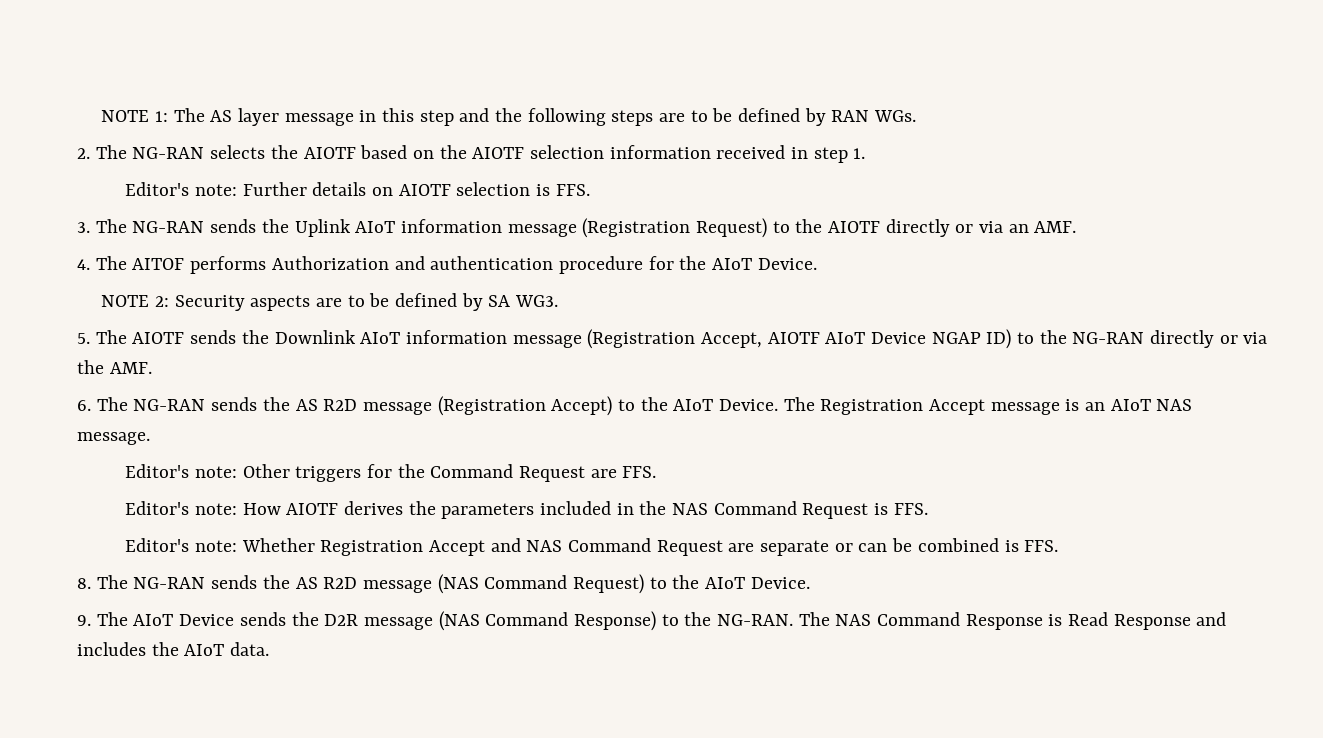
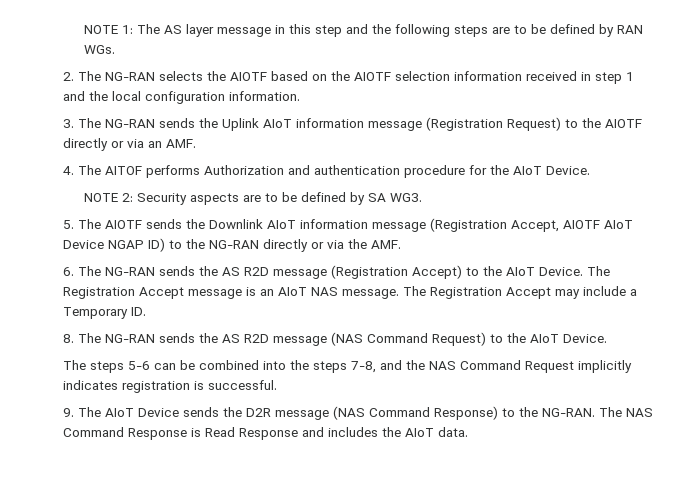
[853,148,866,159] [125,182,590,196] 1. // Editor's note: Further details on AIOTF selection is FFS. -> [626,72,635,81] [63,91,301,104] 1 and the local configuration information.
[125,464,657,482] [125,501,928,519] [125,538,1059,556] // Editor's note: Other triggers for the Command Request are FFS. // Editor's note: How AIOTF derives the parameters included in the NAS Command Request is FFS. // Editor's note: Whether Registration Accept and NAS Command Request are separate or can be combined is FFS. -> [403,286,638,299] [63,307,147,319] The Registration Accept may include a Temporary ID.
(810, 583) none -> [63,360,633,373] [63,380,278,393] // The steps 5-6 can be combined into the steps 7-8, and the NAS Command Request implicitly indicates registration is successful.

